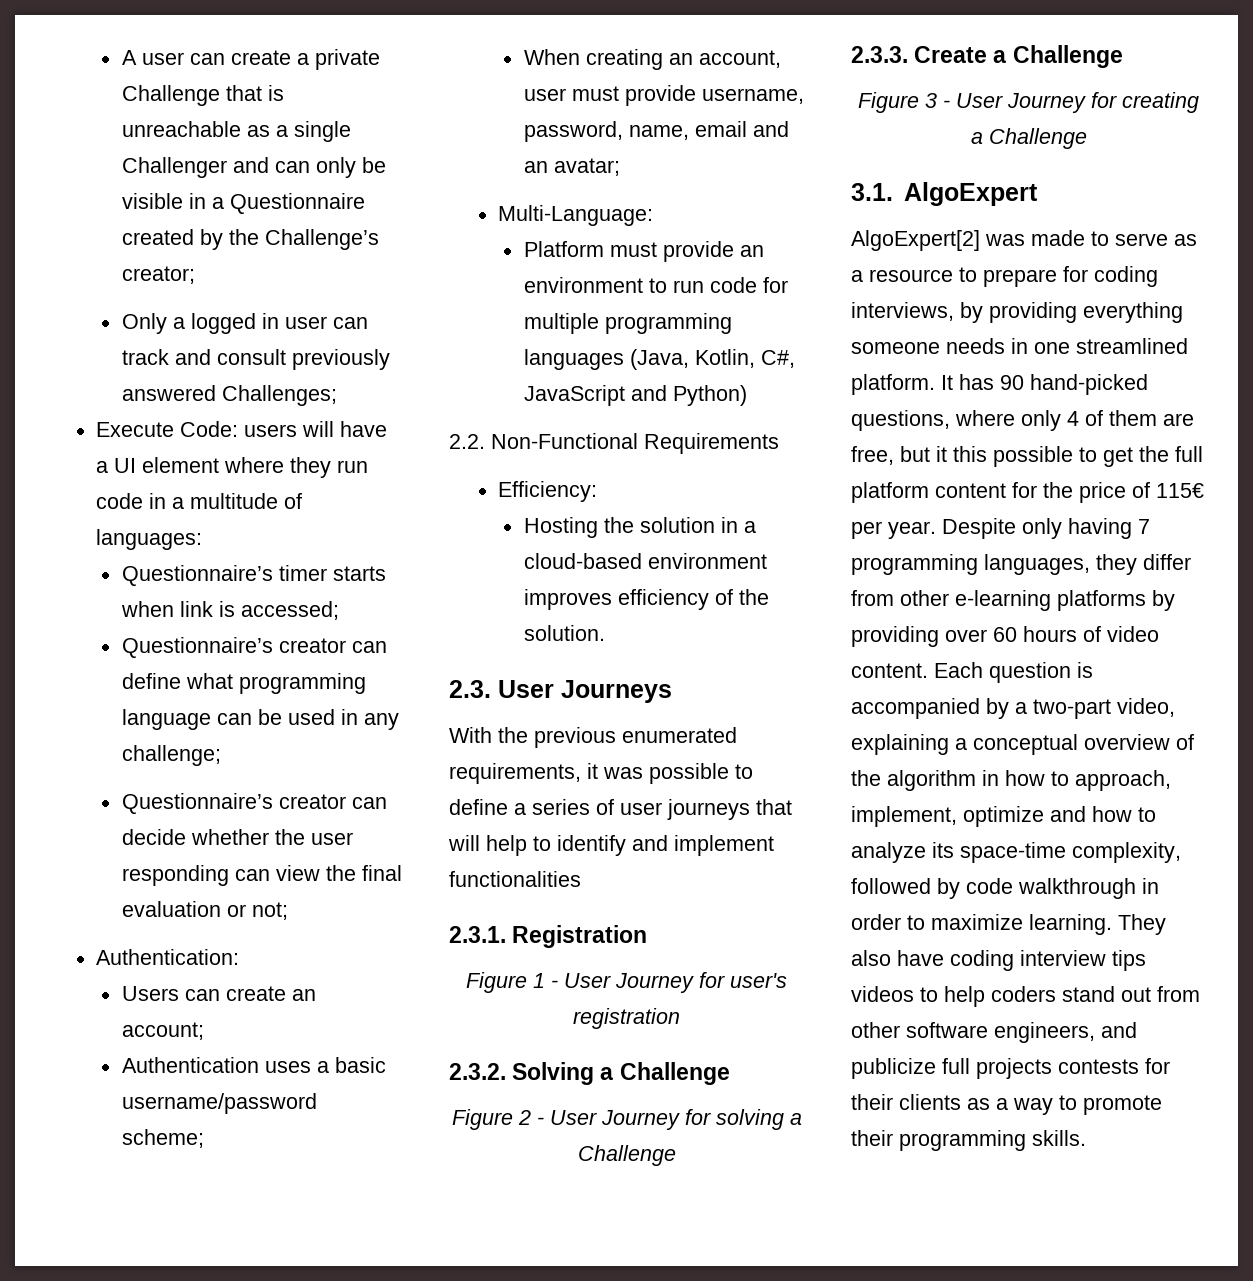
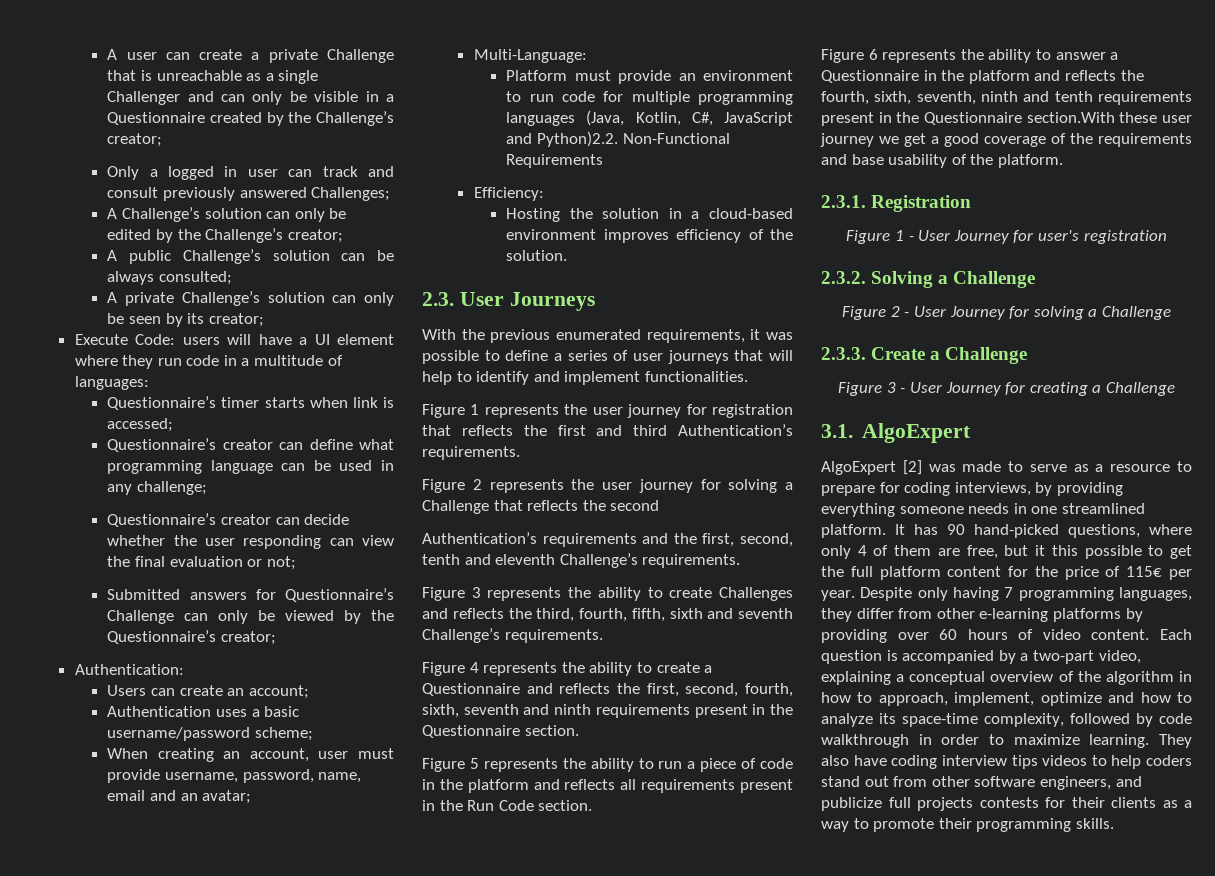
(337, 395) none -> [107,207,347,222] [107,228,343,243] [107,249,394,264] [107,271,232,285] [107,291,394,306] [107,313,264,327] // A Challenge’s solution can only be edited by the Challenge’s creator; // A public Challenge’s solution can be always consulted; // A private Challenge’s solution can only be seen by its creator;
(288, 911) none -> [107,588,394,602] [107,610,394,624] [107,630,276,645] // Submitted answers for Questionnaire’s Challenge can only be viewed by the Questionnaire’s creator;
[672,385,747,406] [449,434,485,449] Python) // 2.2. -> [536,131,618,147] Python)2.2.
[449,871,581,887] functionalities -> [644,371,748,382] [422,404,793,418] [422,424,793,436] [422,446,520,460] [422,479,793,493] [422,500,660,514] [422,532,793,547] [422,553,741,568] [422,587,793,601] [422,608,793,622] [422,628,603,643] [422,662,713,676] [422,683,793,697] [422,704,793,718] [422,725,579,738] [422,758,793,772] [422,779,793,793] [422,800,593,811] [821,49,1119,63] [821,70,1144,84] [821,91,1192,105] [821,112,1192,126] [820,133,1192,147] [821,154,1063,168] functionalities. // Figure 1 represents the user journey for registration that reflects the first and third Authentication’s requirements. // Figure 2 represents the user journey for solving a Challenge that reflects the second // Authentication’s requirements and the first, second, tenth and eleventh Challenge’s requirements. // Figure 3 represents the ability to create Challenges and reflects the third, fourth, fifth, sixth and seventh Challenge’s requirements. // Figure 4 represents the ability to create a Questionnaire and reflects the first, second, fourth, sixth, seventh and ninth requirements present in the Questionnaire section. // Figure 5 represents the ability to run a piece of code in the platform and reflects all requirements present in the Run Code section. // Figure 6 represents the ability to answer a Questionnaire in the platform and reflects the fourth, sixth, seventh, ninth and tenth requirements present in the Questionnaire section.With these user journey we get a good coverage of the requirements and base usability of the platform.
[851,230,980,251] AlgoExpert[2] -> [821,460,922,475] AlgoExpert [2]

